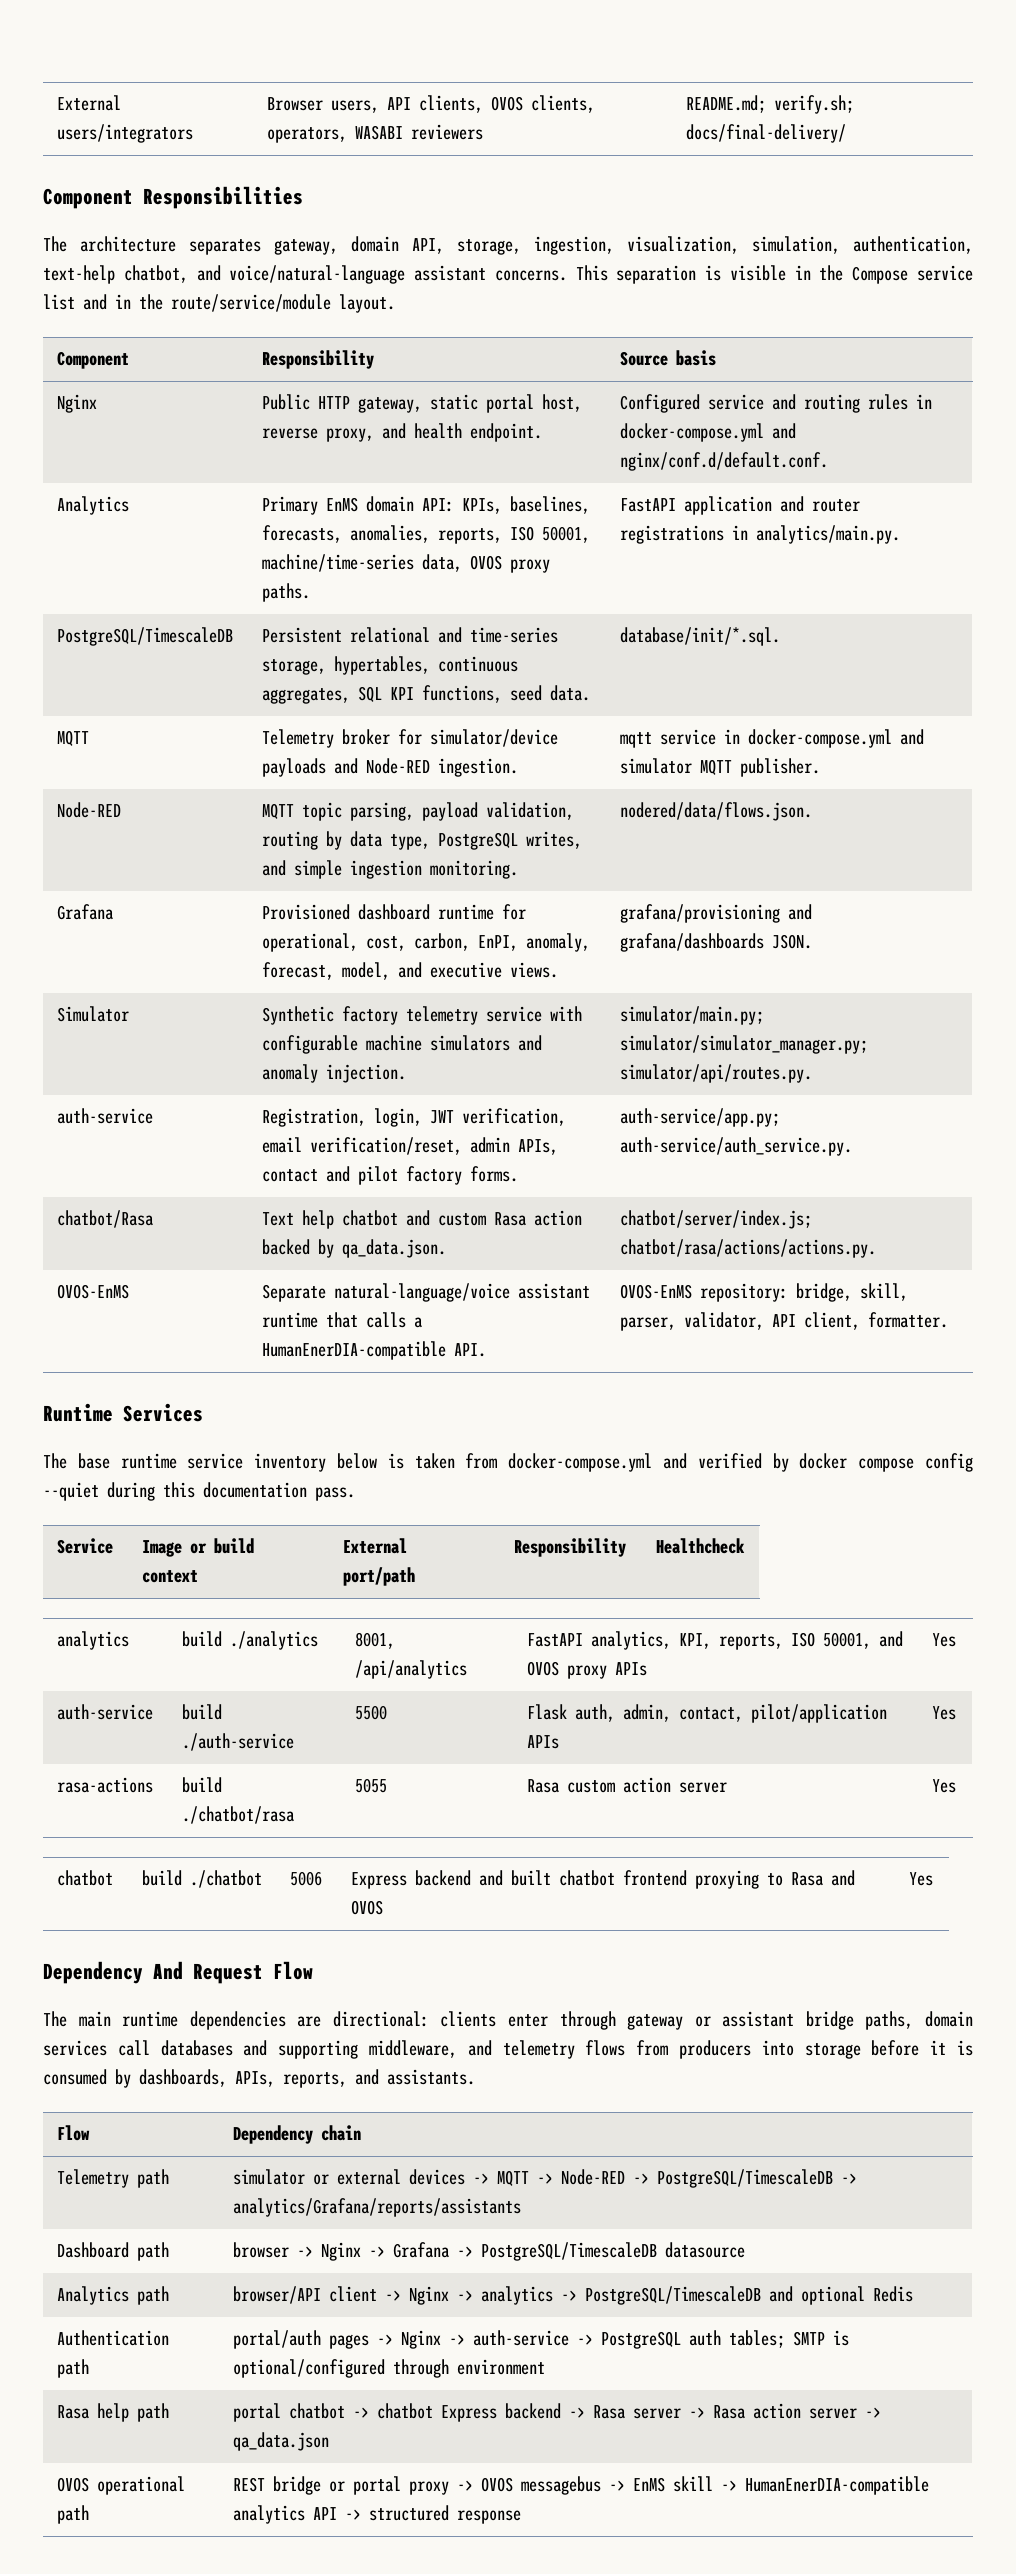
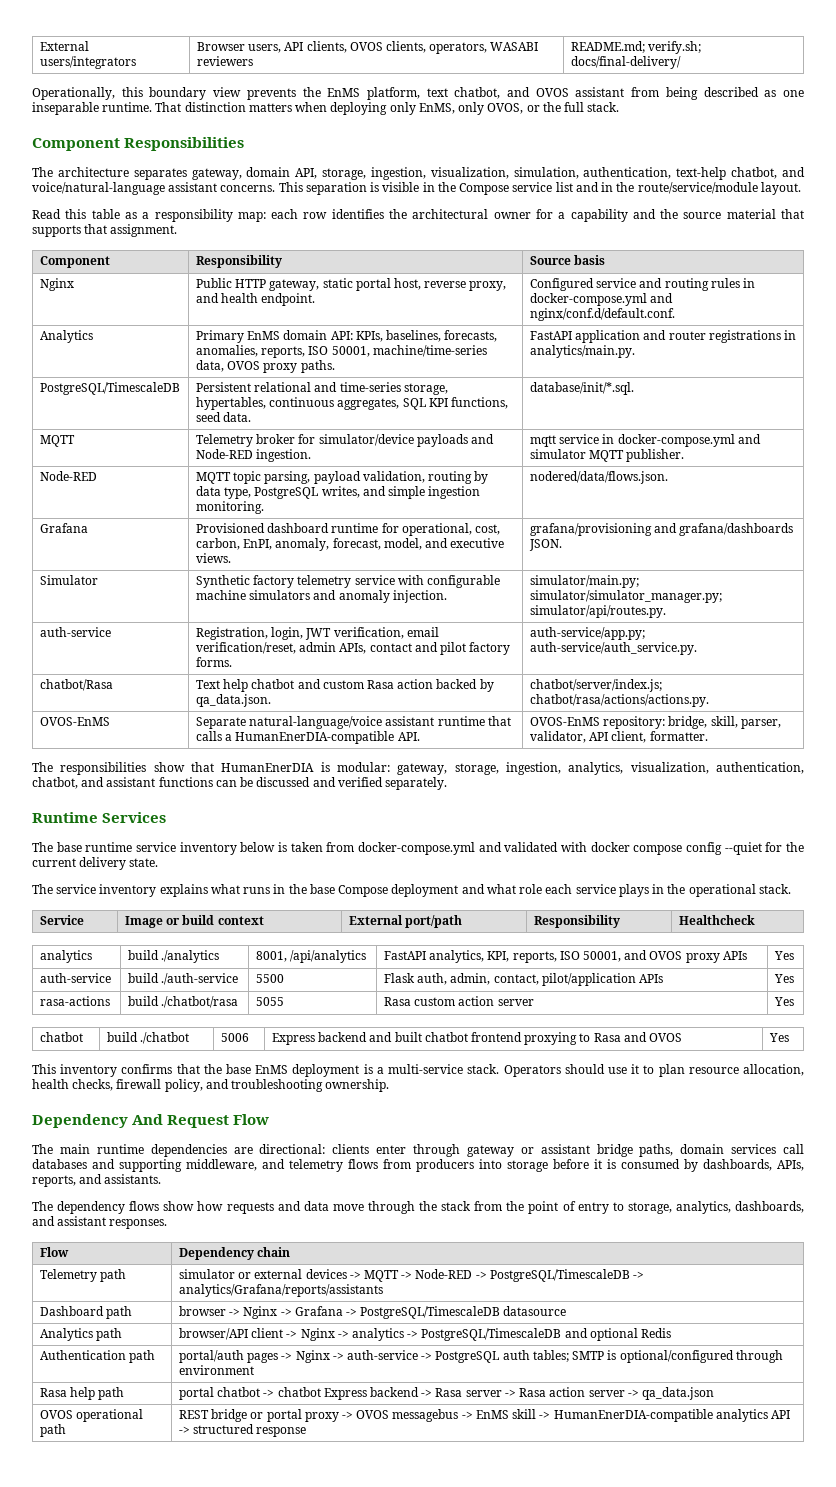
(847, 133) none -> [32,87,805,100] [32,102,620,115] // Operationally, this boundary view prevents the EnMS platform, text chatbot, and OVOS assistant from being described as one inseparable runtime. That distinction matters when deploying only EnMS, only OVOS, or the full stack.
(395, 303) none -> [32,209,804,222] [32,224,178,237] // Read this table as a responsibility map: each row identifies the architectural owner for a capability and the source material that supports that assignment.
(949, 1320) none -> [32,762,805,775] [32,777,448,790] // The responsibilities show that HumanEnerDIA is modular: gateway, storage, ingestion, analytics, visualization, authentication, chatbot, and assistant functions can be discussed and verified separately.
[697,1453,789,1472] verified by -> [504,842,587,852] validated with
[107,1482,355,1501] during this documentation pass. -> [765,842,804,852] [32,857,159,870] [32,884,791,897] for the current delivery state. // The service inventory explains what runs in the base Compose deployment and what role each service plays in the operational stack.
(934, 1879) none -> [32,1064,805,1077] [32,1079,390,1092] // This inventory confirms that the base EnMS deployment is a multi-service stack. Operators should use it to plan resource allocation, health checks, firewall policy, and troubleshooting ownership.
(475, 2077) none -> [32,1201,805,1214] [32,1216,168,1229] // The dependency flows show how requests and data move through the stack from the point of entry to storage, analytics, dashboards, and assistant responses.

